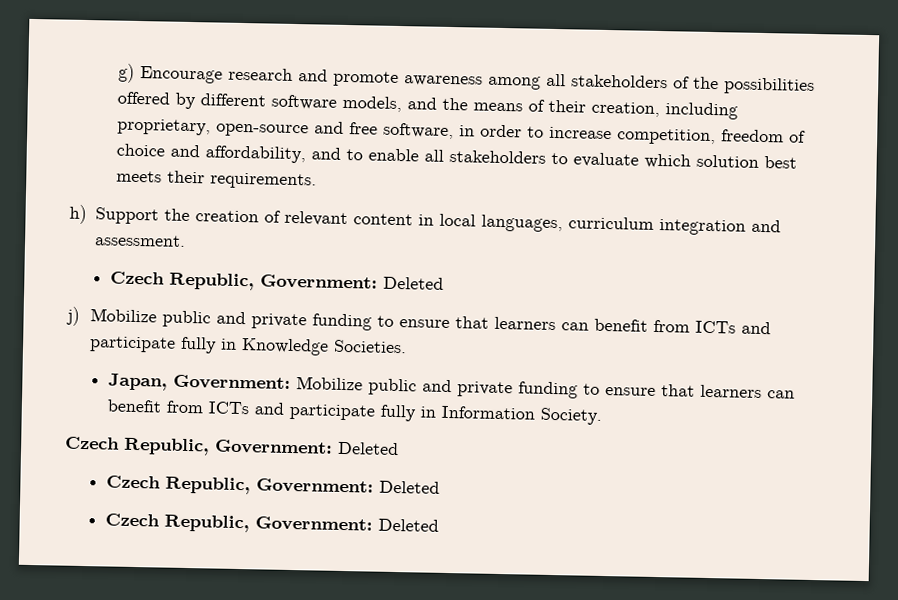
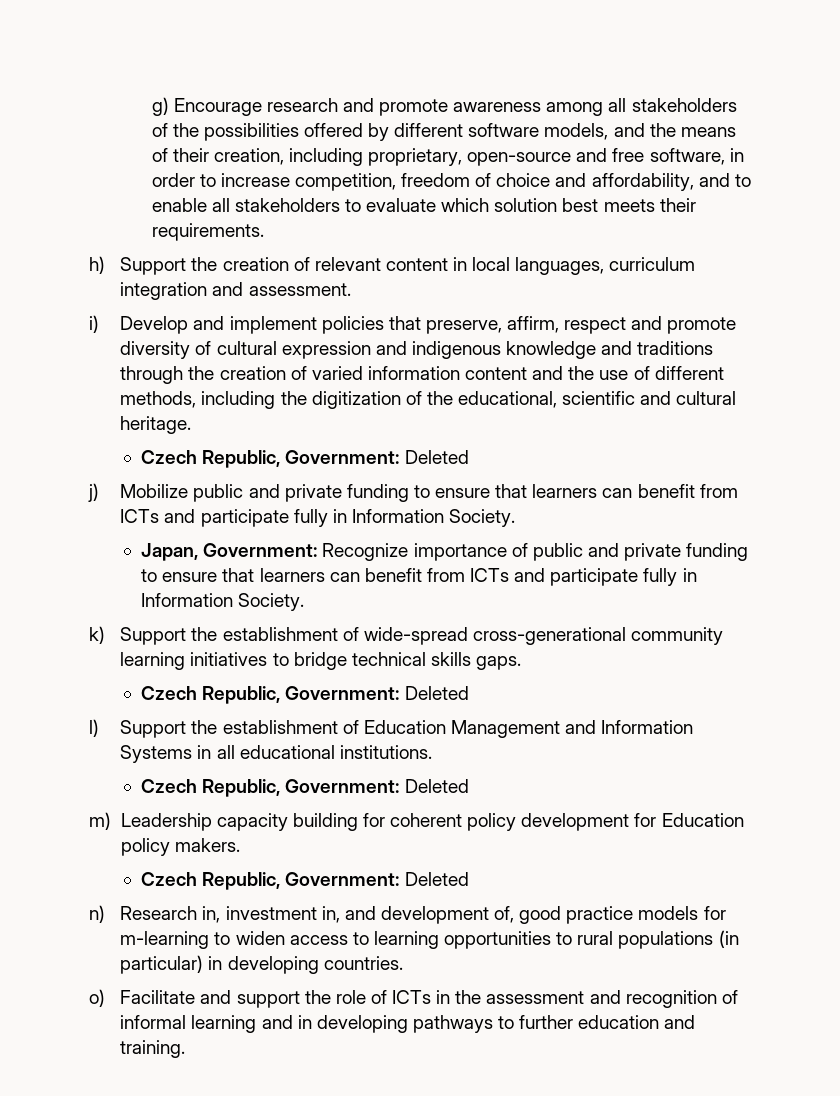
(186, 240) none -> [89,315,737,334] [120,341,714,359] [120,366,724,384] [120,391,737,409] [120,416,192,434] // i) Develop and implement policies that preserve, affirm, respect and promote diversity of cultural expression and indigenous knowledge and traditions through the creation of varied information content and the use of different methods, including the digitization of the educational, scientific and cultural heritage.
[240,338,407,356] Knowledge Societies. -> [351,509,516,527] Information Society.
[296,376,364,391] Mobilize -> [322,543,528,561] Recognize importance of
[65,436,399,456] [106,475,441,495] [105,513,440,533] Czech Republic, Government: Deleted // Czech Republic, Government: Deleted // Czech Republic, Government: Deleted -> [89,626,724,645] [120,652,522,670] [141,686,469,704] [89,719,694,738] [120,745,432,763] [141,779,469,797] [89,812,744,831] [120,838,240,856] [141,872,469,890] [89,905,726,924] [120,930,739,949] [120,955,403,974] [89,989,738,1008] [120,1015,696,1033] [120,1040,186,1058] k) Support the establishment of wide-spread cross-generational community learning initiatives to bridge technical skills gaps. // Czech Republic, Government: Deleted // l) Support the establishment of Education Management and Information Systems in all educational institutions. // Czech Republic, Government: Deleted // m) Leadership capacity building for coherent policy development for Education policy makers. // Czech Republic, Government: Deleted // n) Research in, investment in, and development of, good practice models for m-learning to widen access to learning opportunities to rural populations (in particular) in developing countries. // o) Facilitate and support the role of ICTs in the assessment and recognition of informal learning and in developing pathways to further education and training.

